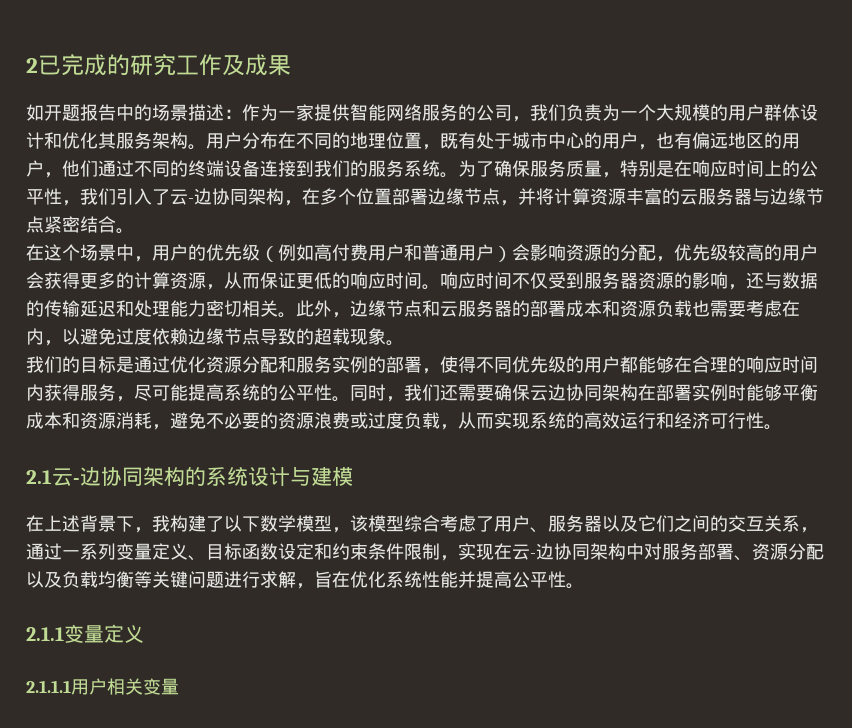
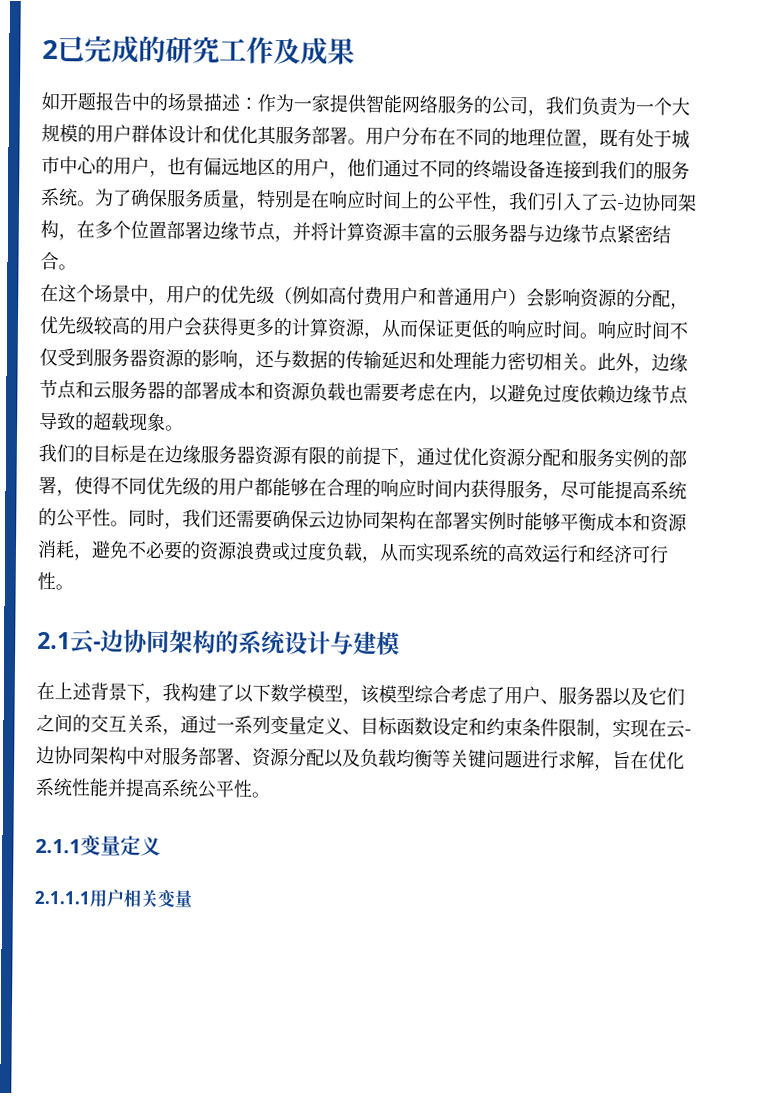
[152,132,188,149] 架构 -> [311,126,348,145] 部署
(134, 364) none -> [146,444,417,468] 在边缘服务器资源有限的前提下，
(512, 579) none -> [161,779,198,798] 系统

